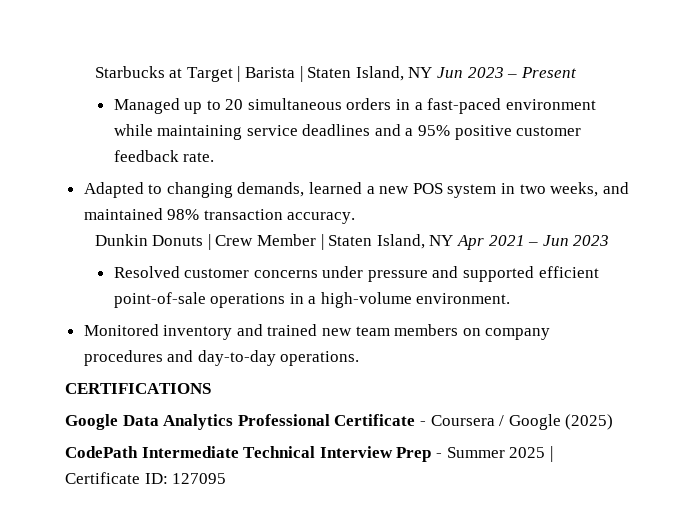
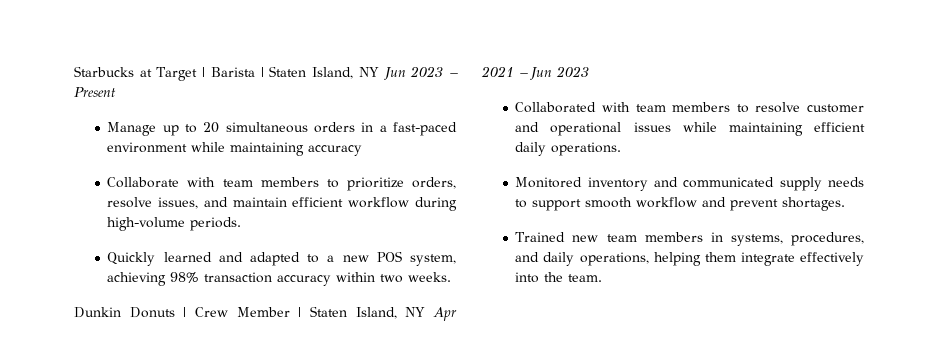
[113,98,180,114] Managed -> [107,122,157,136] Manage
[246,124,582,140] [113,150,215,162] [83,182,629,198] [83,208,356,224] service deadlines and a 95% positive customer feedback rate. // Adapted to changing demands, learned a new POS system in two weeks, and maintained 98% transaction accuracy. -> [308,145,363,156] [107,177,456,191] [107,197,457,211] [107,217,242,231] [107,251,456,266] [107,272,452,286] accuracy // Collaborate with team members to prioritize orders, resolve issues, and maintain efficient workflow during high-volume periods. // Quickly learned and adapted to a new POS system, achieving 98% transaction accuracy within two weeks.
[113,266,599,282] [113,292,511,308] [83,324,551,340] [83,350,360,366] [65,383,211,394] [65,414,614,430] [65,446,553,462] [65,472,227,484] Resolved customer concerns under pressure and supported efficient point-of-sale operations in a high-volume environment. // Monitored inventory and trained new team members on company procedures and day-to-day operations. // CERTIFICATIONS // Google Data Analytics Professional Certificate - Coursera / Google (2025) // CodePath Intermediate Technical Interview Prep - Summer 2025 | Certificate ID: 127095 -> [515,102,864,113] [515,122,865,136] [515,142,622,156] [515,177,864,191] [515,197,846,211] [515,232,864,246] [515,252,864,266] [515,272,603,283] Collaborated with team members to resolve customer and operational issues while maintaining efficient daily operations. // Monitored inventory and communicated supply needs to support smooth workflow and prevent shortages. // Trained new team members in systems, procedures, and daily operations, helping them integrate effectively into the team.

